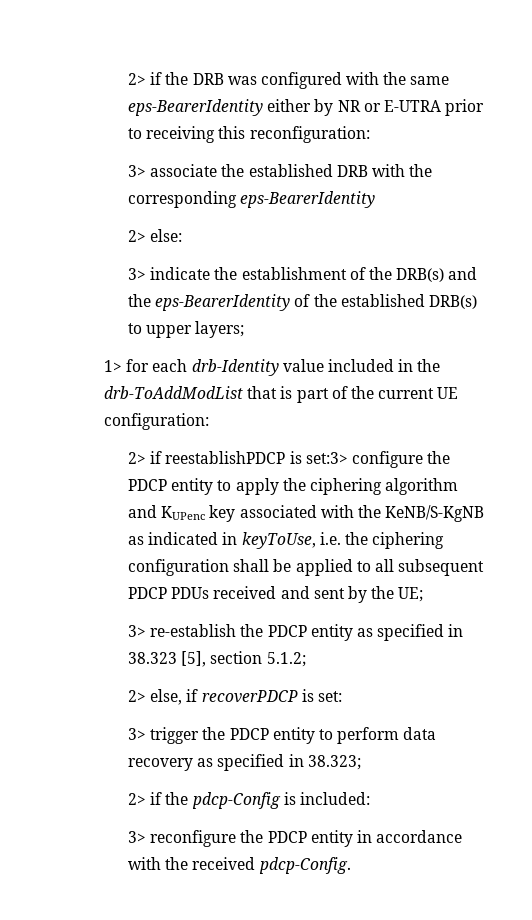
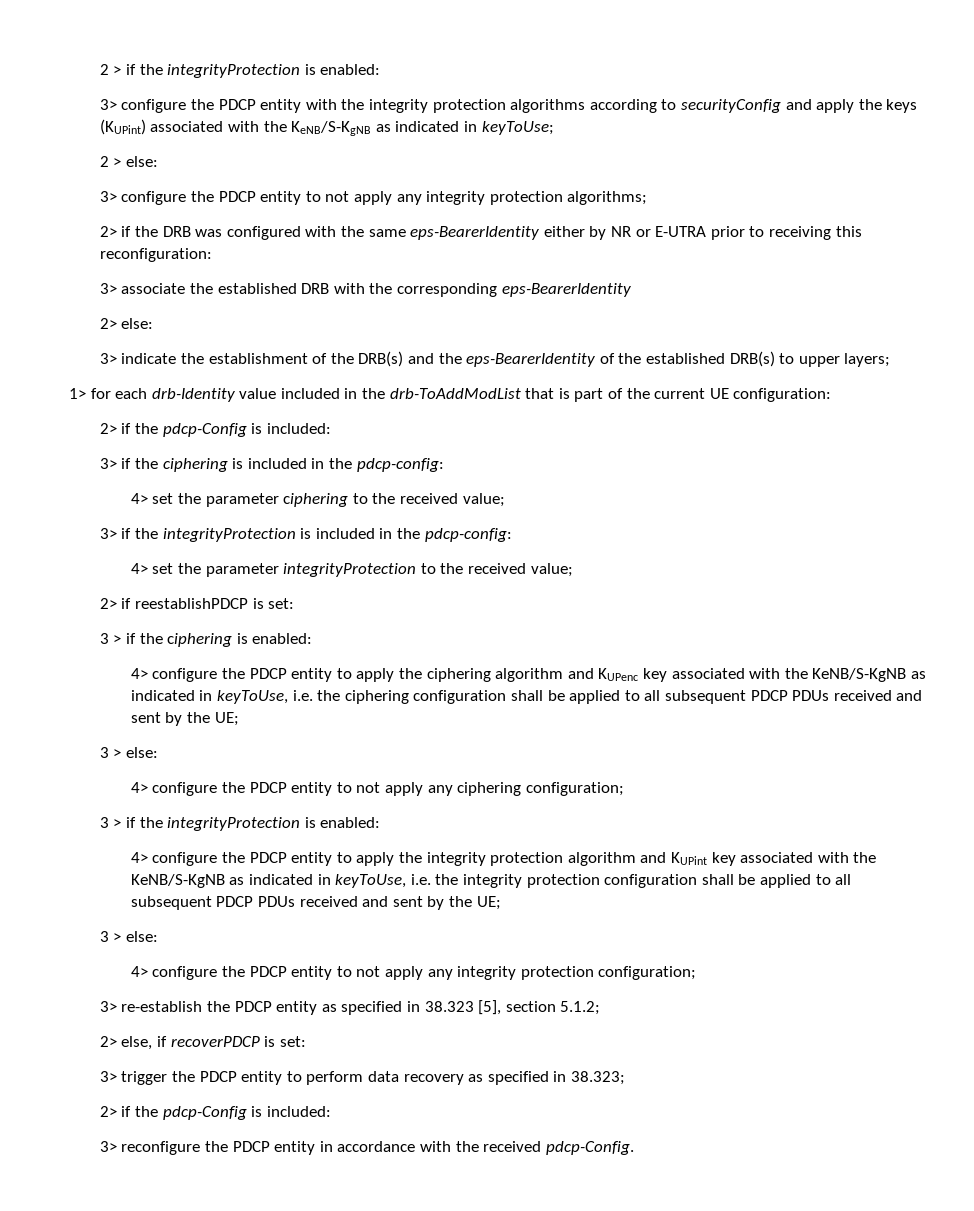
(127, 79) none -> [99,64,381,78] [99,99,918,113] [99,119,554,136] [99,156,159,167] [99,191,648,205] 2 > if the integrityProtection is enabled: // 3> configure the PDCP entity with the integrity protection algorithms according to securityConfig and apply the keys (KUPint) associated with the KeNB/S-KgNB as indicated in keyToUse; // 2 > else: // 3> configure the PDCP entity to not apply any integrity protection algorithms; //
[165,451,348,464] reestablishPDCP is set:3> -> [135,423,331,437] [99,458,444,472] [130,493,505,507] [99,528,512,542] [130,563,573,577] [99,598,295,609] [99,633,313,647] [130,668,148,679] the pdcp-Config is included: // 3> if the ciphering is included in the pdcp-config: // 4> set the parameter ciphering to the received value; // 3> if the integrityProtection is included in the pdcp-config: // 4> set the parameter integrityProtection to the received value; // 2> if reestablishPDCP is set: // 3 > if the ciphering is enabled: // 4>
(424, 594) none -> [99,747,159,758] [130,782,624,796] [99,817,381,831] [130,852,877,866] [130,874,852,888] [130,896,501,910] [99,931,159,942] [130,966,697,980] // 3 > else: // 4> configure the PDCP entity to not apply any ciphering configuration; // 3 > if the integrityProtection is enabled: // 4> configure the PDCP entity to apply the integrity protection algorithm and KUPint key associated with the KeNB/S-KgNB as indicated in keyToUse, i.e. the integrity protection configuration shall be applied to all subsequent PDCP PDUs received and sent by the UE; // 3 > else: // 4> configure the PDCP entity to not apply any integrity protection configuration;

